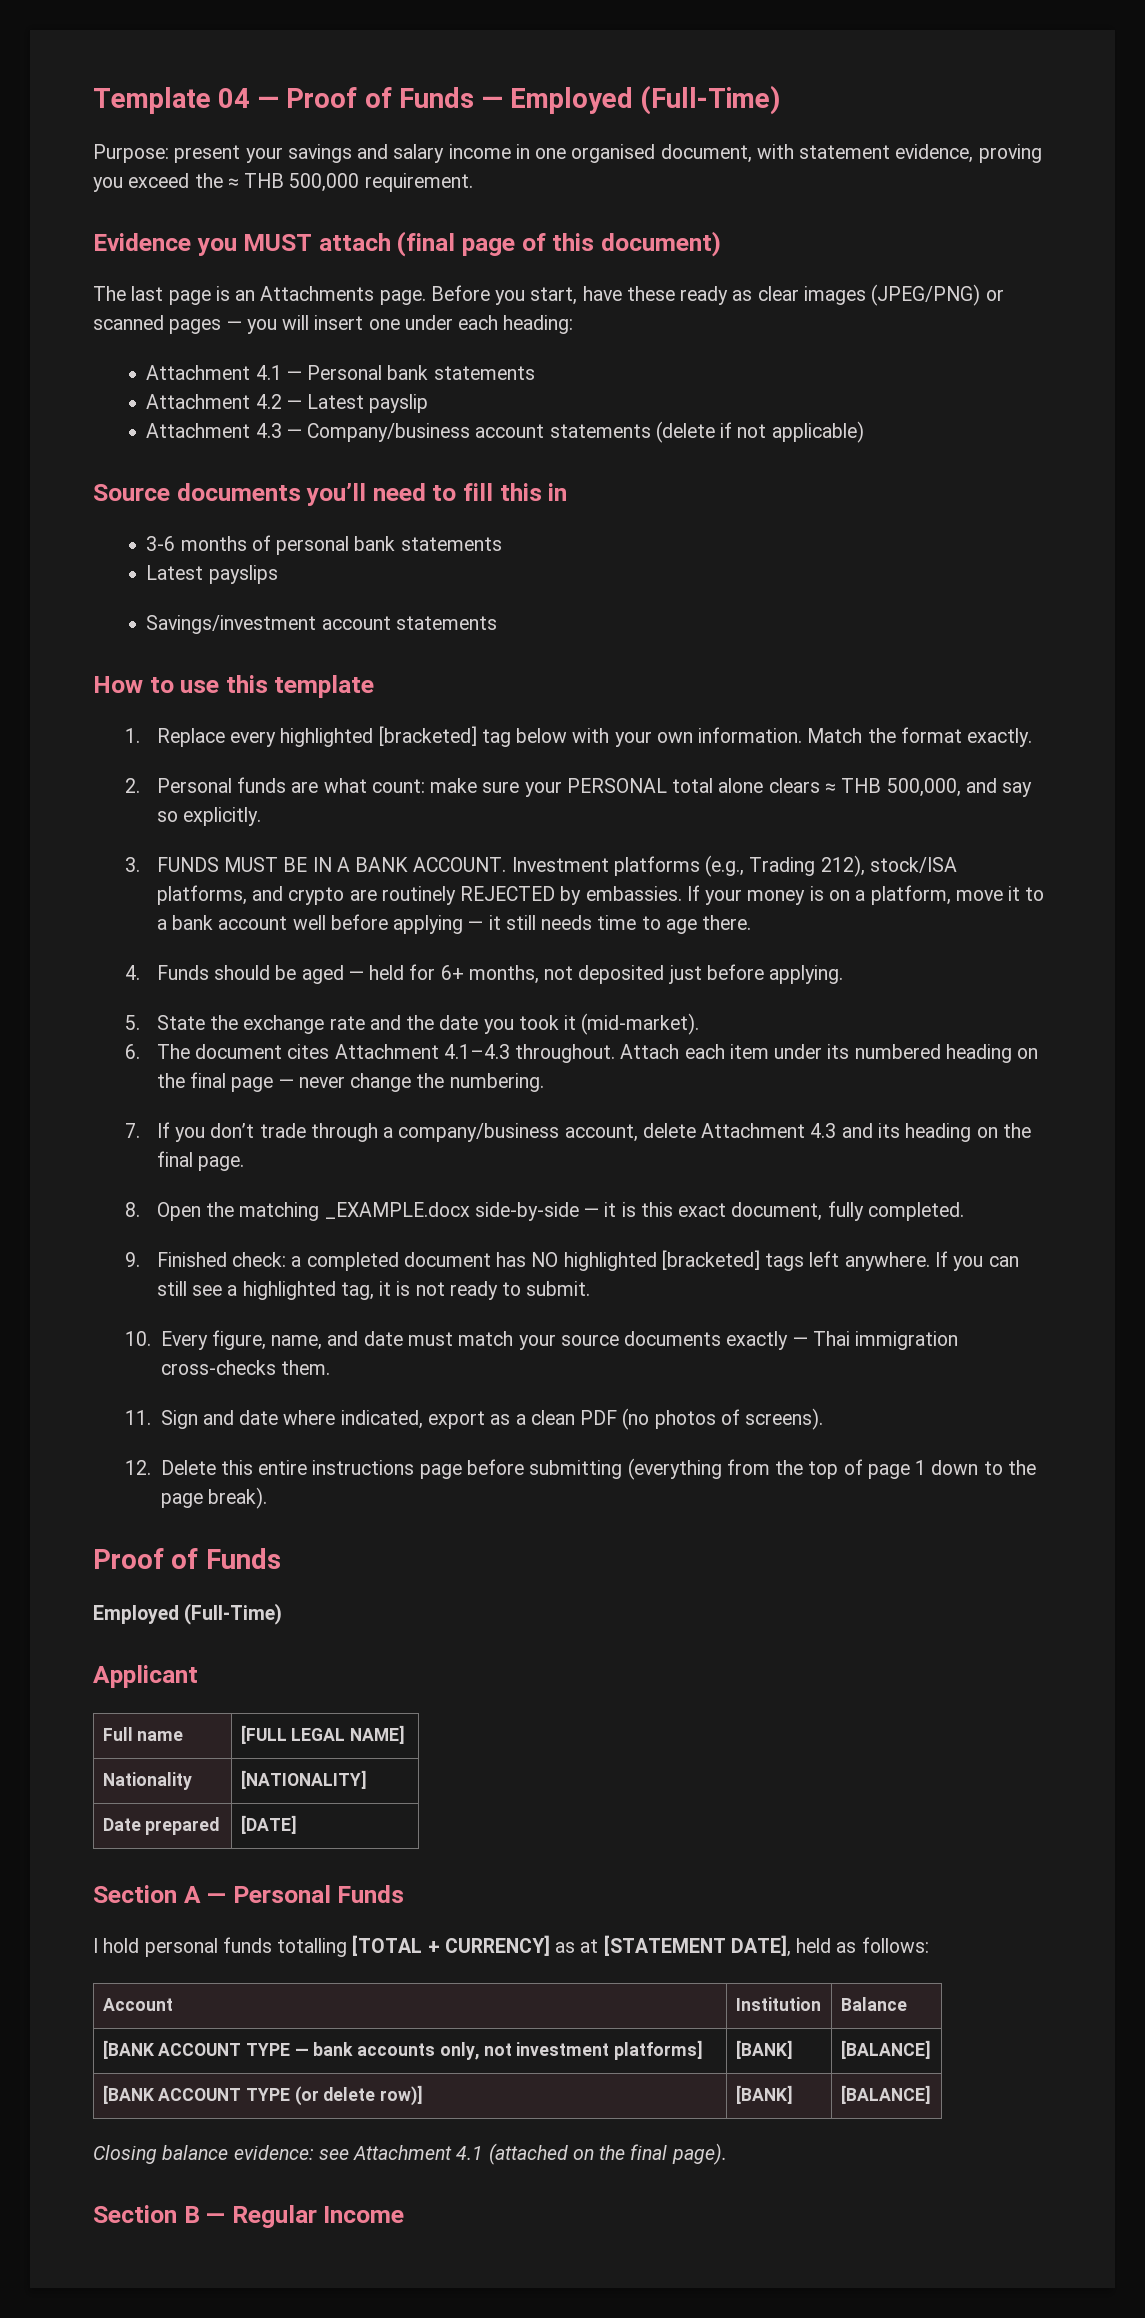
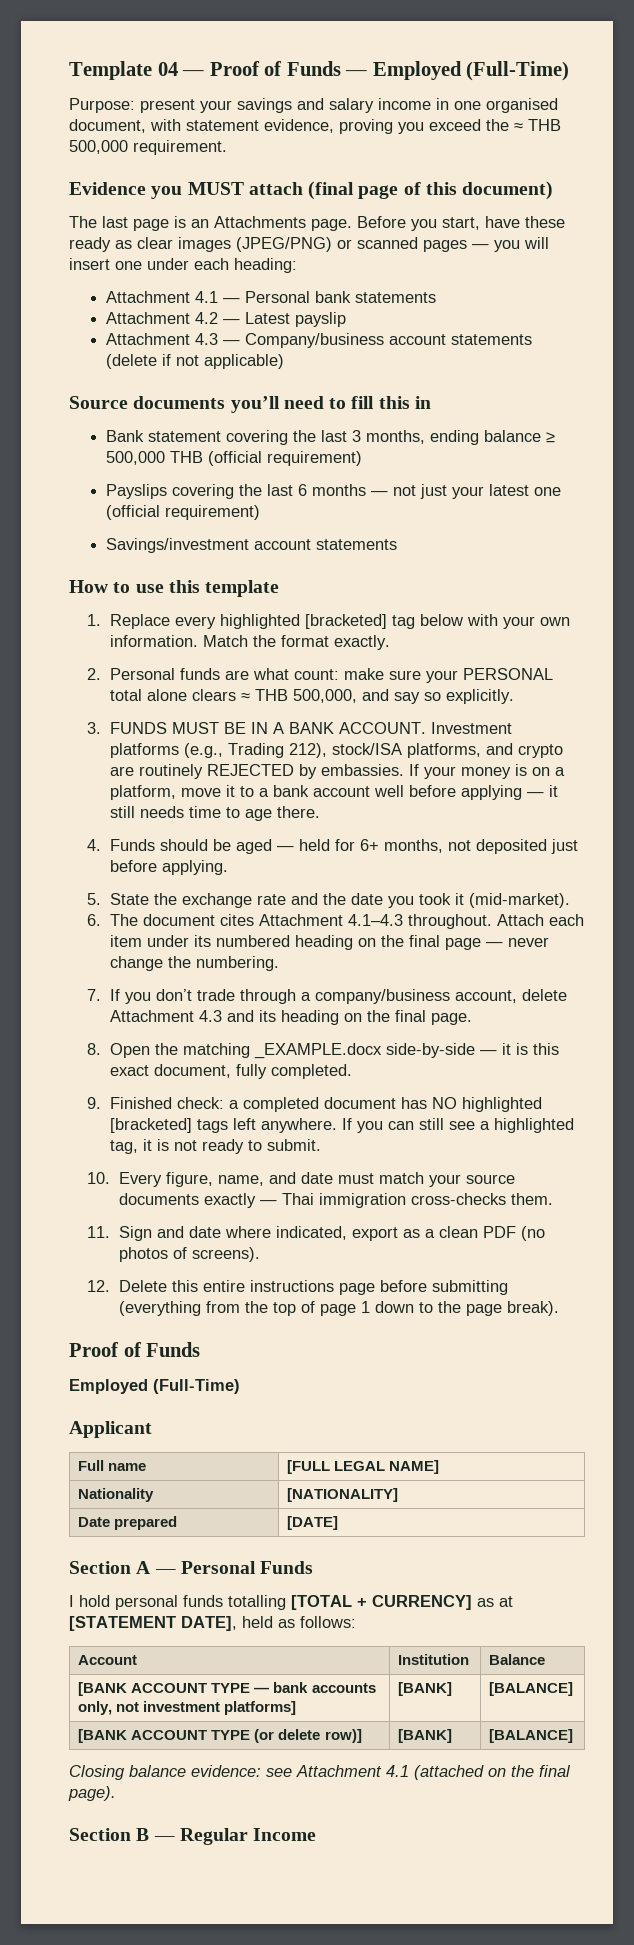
[146,535,502,555] [146,565,278,584] 3-6 months of personal bank statements // Latest payslips -> [105,430,555,445] [105,451,362,466] [105,484,561,499] [105,505,260,520] Bank statement covering the last 3 months, ending balance ≥ 500,000 THB (official requirement) // Payslips covering the last 6 months — not just your latest one (official requirement)

